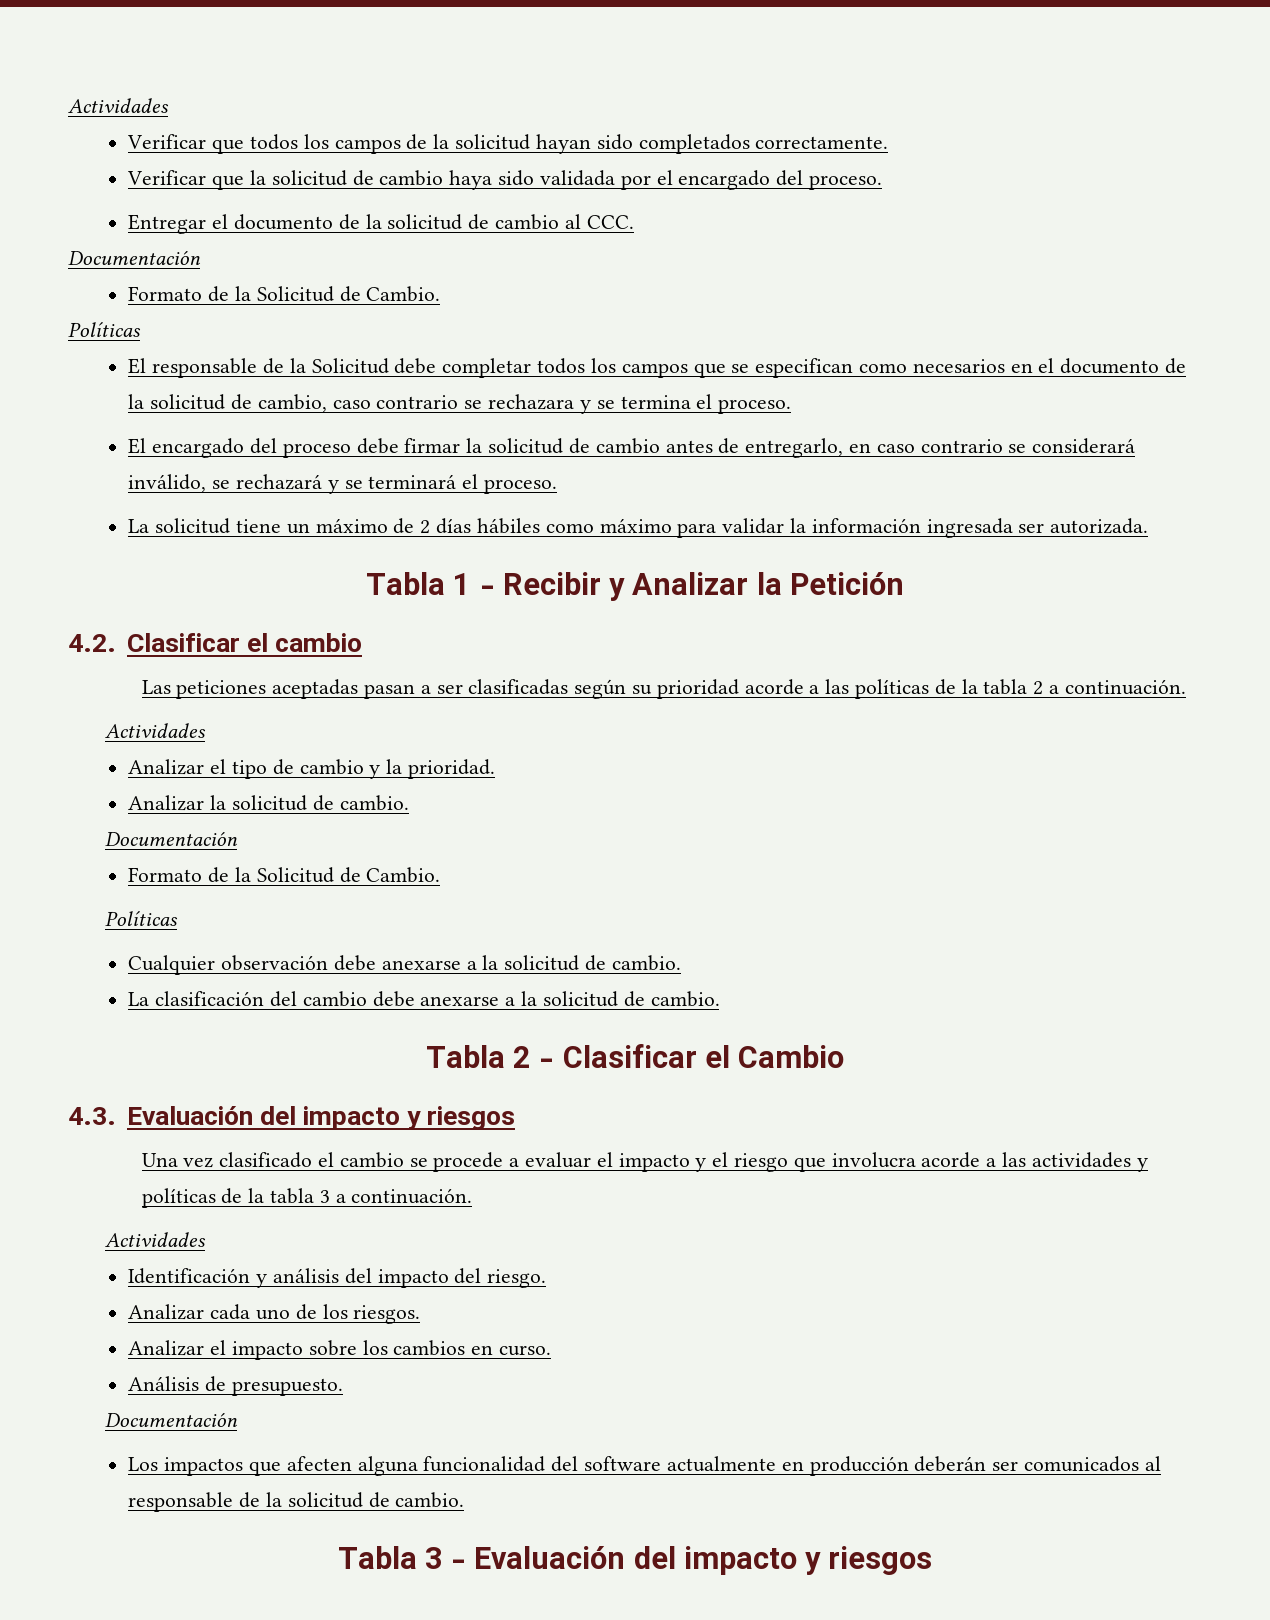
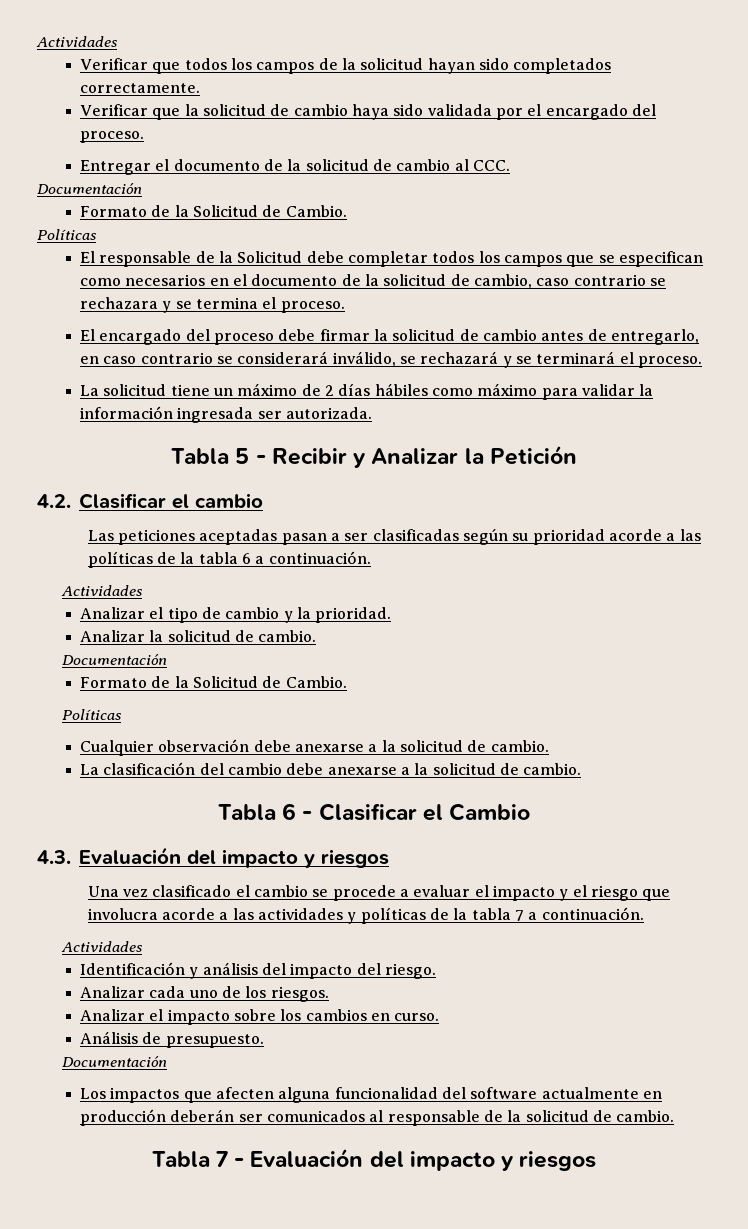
[453,573,472,595] 1 -> [235,448,250,464] 5
[1033,681,1044,695] 2 -> [242,553,252,564] 6
[513,1046,532,1068] 2 -> [282,803,297,820] 6
[319,1190,330,1203] 3 -> [514,910,524,921] 7
[424,1547,443,1569] 3 -> [215,1151,228,1167] 7

